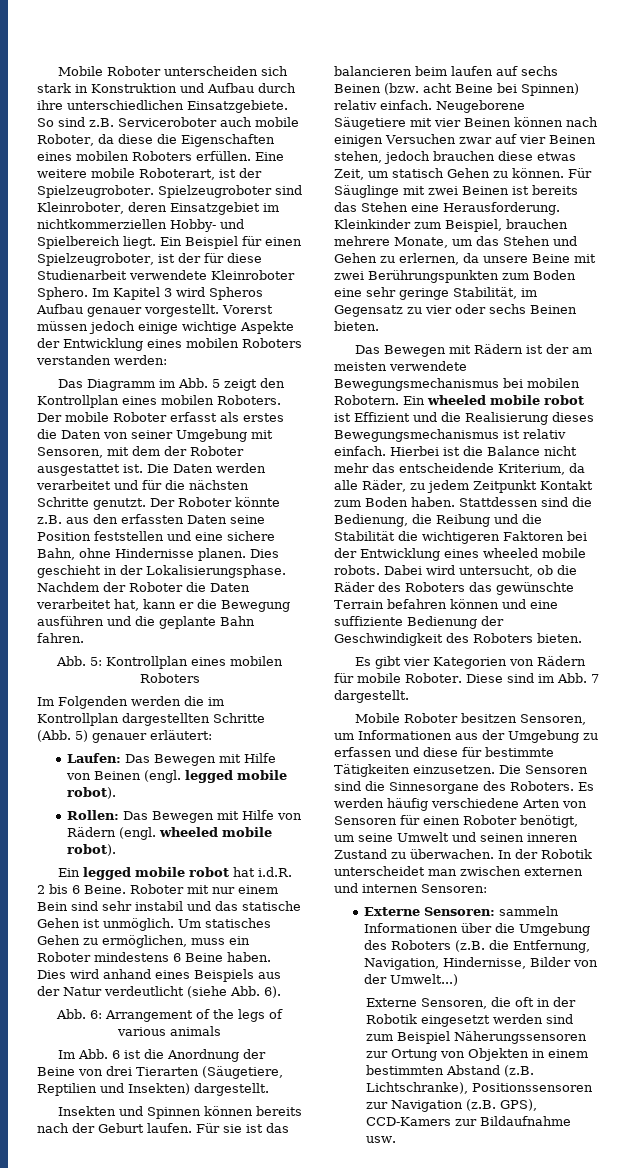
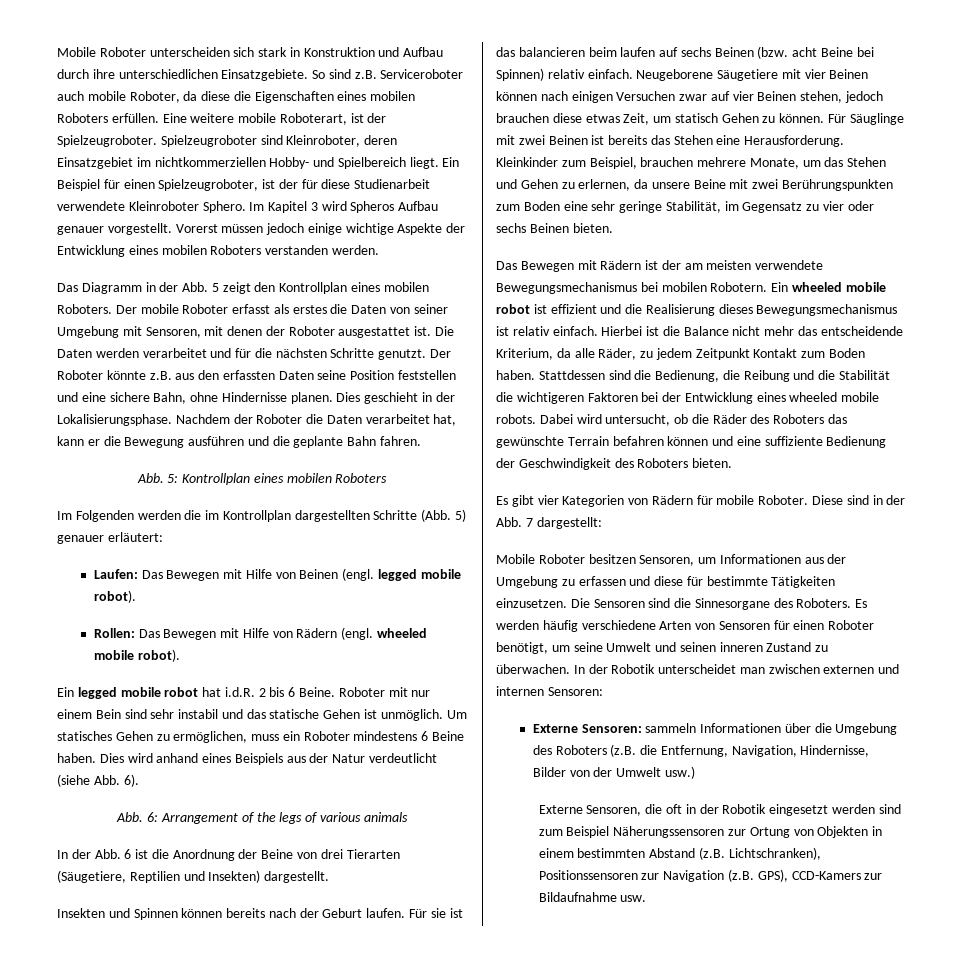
[114,355,167,365] werden: -> [331,245,379,255] werden.
[158,379,175,388] im -> [145,282,179,292] in der
[132,446,160,456] dem -> [227,326,263,336] denen
[57,1050,75,1059] Im -> [57,849,91,859] In der
[354,412,410,422] Effizient -> [550,304,597,314] effizient
[537,674,554,683] im -> [872,495,906,505] in der
[334,690,409,703] dargestellt. -> [536,517,602,529] dargestellt:
[390,974,459,986] Umwelt...) -> [616,766,695,779] Umwelt usw.)
[366,1082,469,1094] Lichtschranke), -> [728,847,821,860] Lichtschranken),

